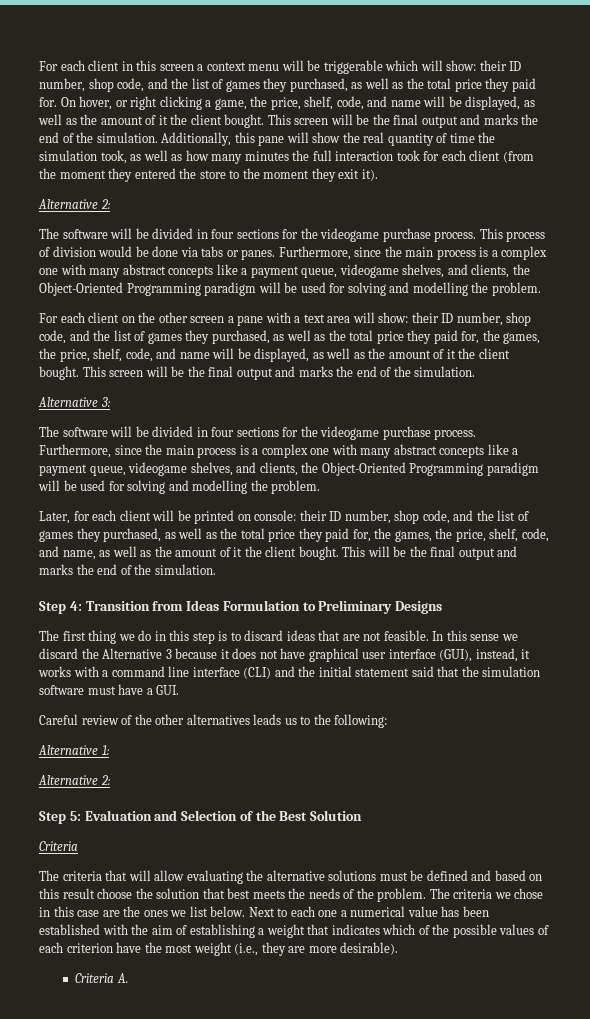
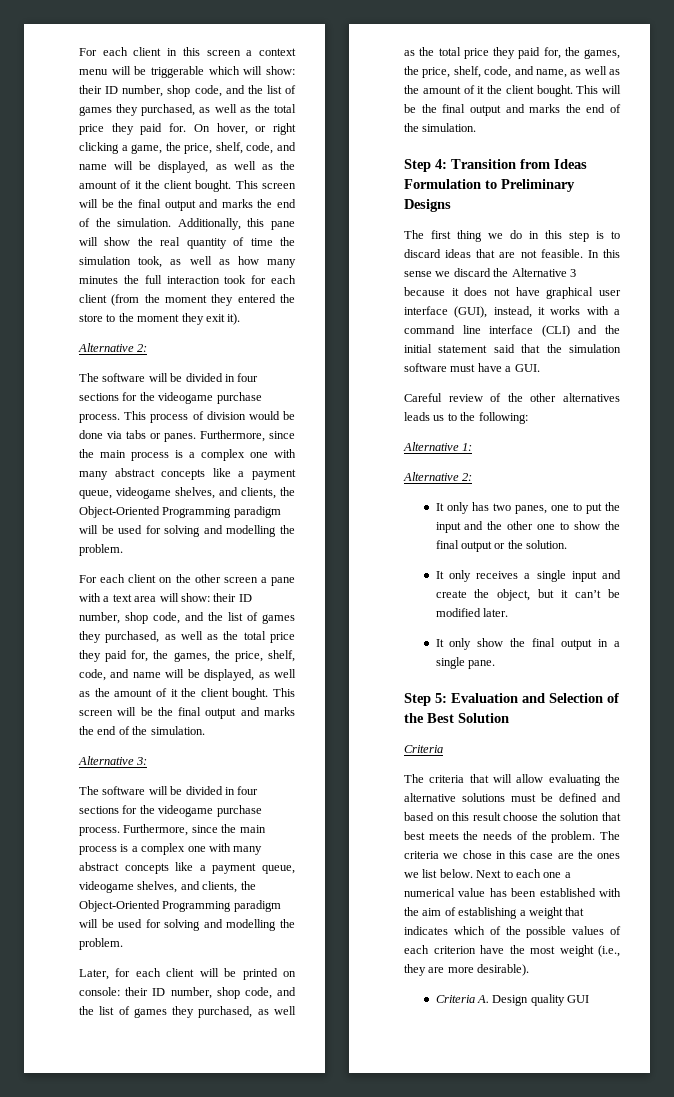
(111, 780) none -> [435,502,620,514] [435,521,620,533] [435,540,568,552] [435,570,621,582] [435,589,620,601] [435,608,508,617] [435,638,620,650] [435,657,495,669] // It only has two panes, one to put the input and the other one to show the final output or the solution. // It only receives a single input and create the object, but it can’t be modified later. // It only show the final output in a single pane.
(128, 978) none -> [492,994,590,1006] Design quality GUI

